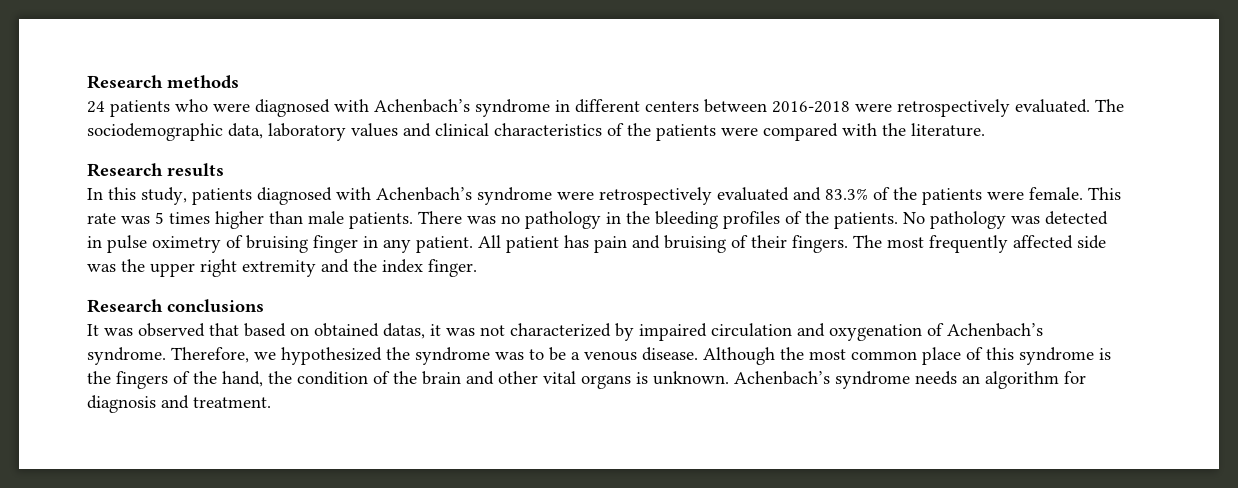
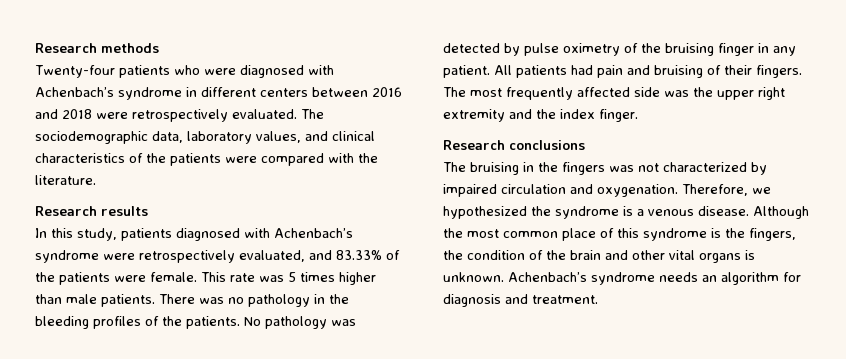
[87,101,105,113] 24 -> [35,65,115,78] Twenty-four
[772,101,850,113] 2016-2018 -> [372,87,402,97] [35,109,92,119] 2016 and 2018
[351,123,398,137] values -> [256,131,301,143] values,
[717,187,868,201] evaluated and 83.3% -> [239,250,382,262] evaluated, and 83.33%
[87,236,102,248] in -> [504,43,520,56] by
(243, 241) none -> [641,43,661,53] the
[506,235,589,253] patient has -> [516,65,593,78] patients had
[87,323,441,339] It was observed that based on obtained datas, it -> [443,162,605,175] The bruising in the fingers
[829,323,1043,341] [87,347,166,365] oxygenation of Achenbach’s syndrome. -> [597,184,678,197] oxygenation.
[495,347,566,361] was to be -> [623,206,633,216] is
[116,371,263,389] fingers of the hand, -> [749,228,796,241] fingers,

